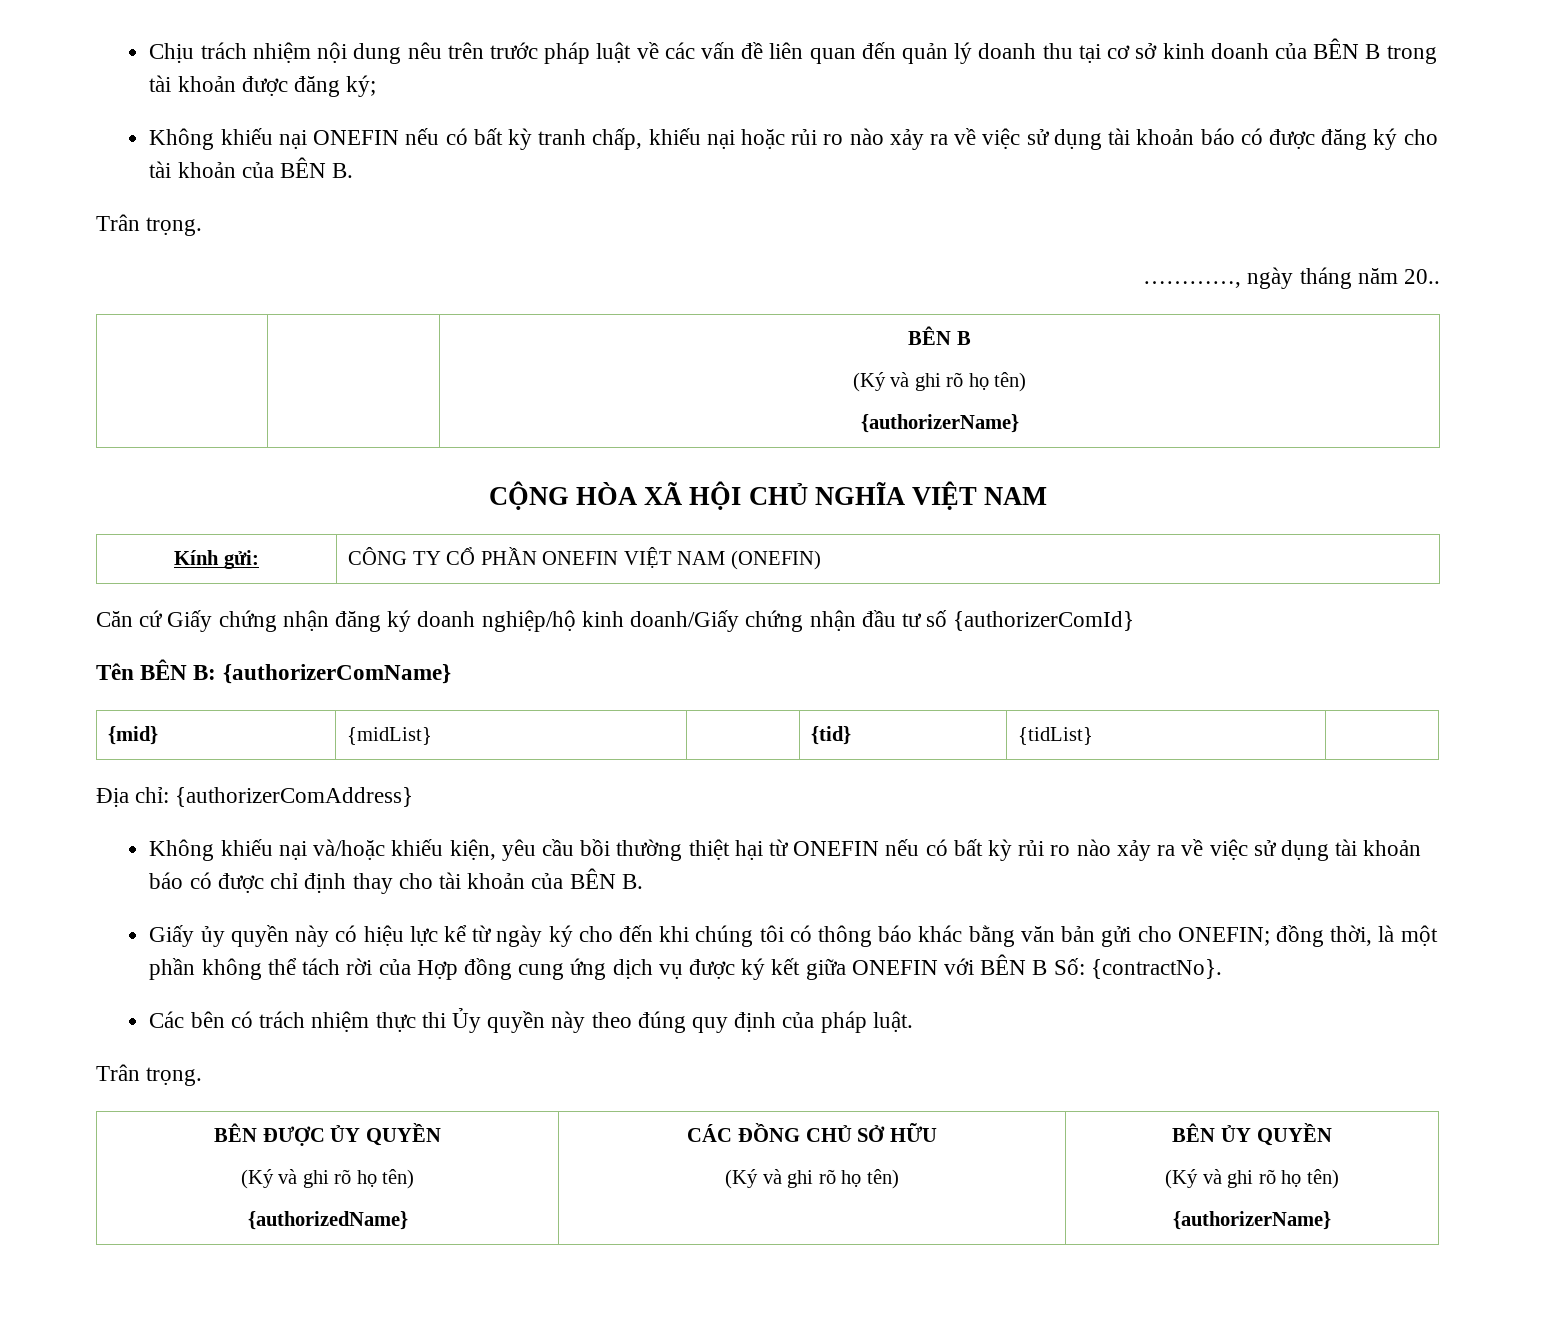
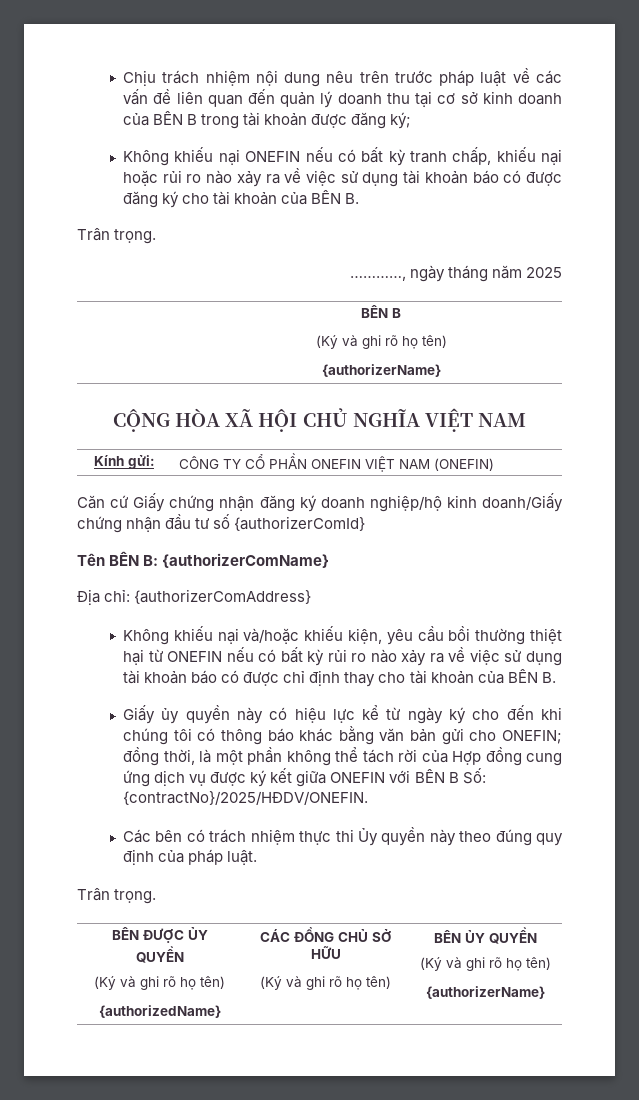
[1404,269,1440,284] 20.. -> [526,267,562,278] 2025
[107,726,158,745] [346,727,432,745] [810,726,851,745] [1017,727,1093,745] // {mid} | {midList} | | {tid} | {tidList} | -> (330, 560) none
[1090,959,1222,979] {contractNo}. -> [123,791,369,805] {contractNo}/2025/HĐDV/ONEFIN.

